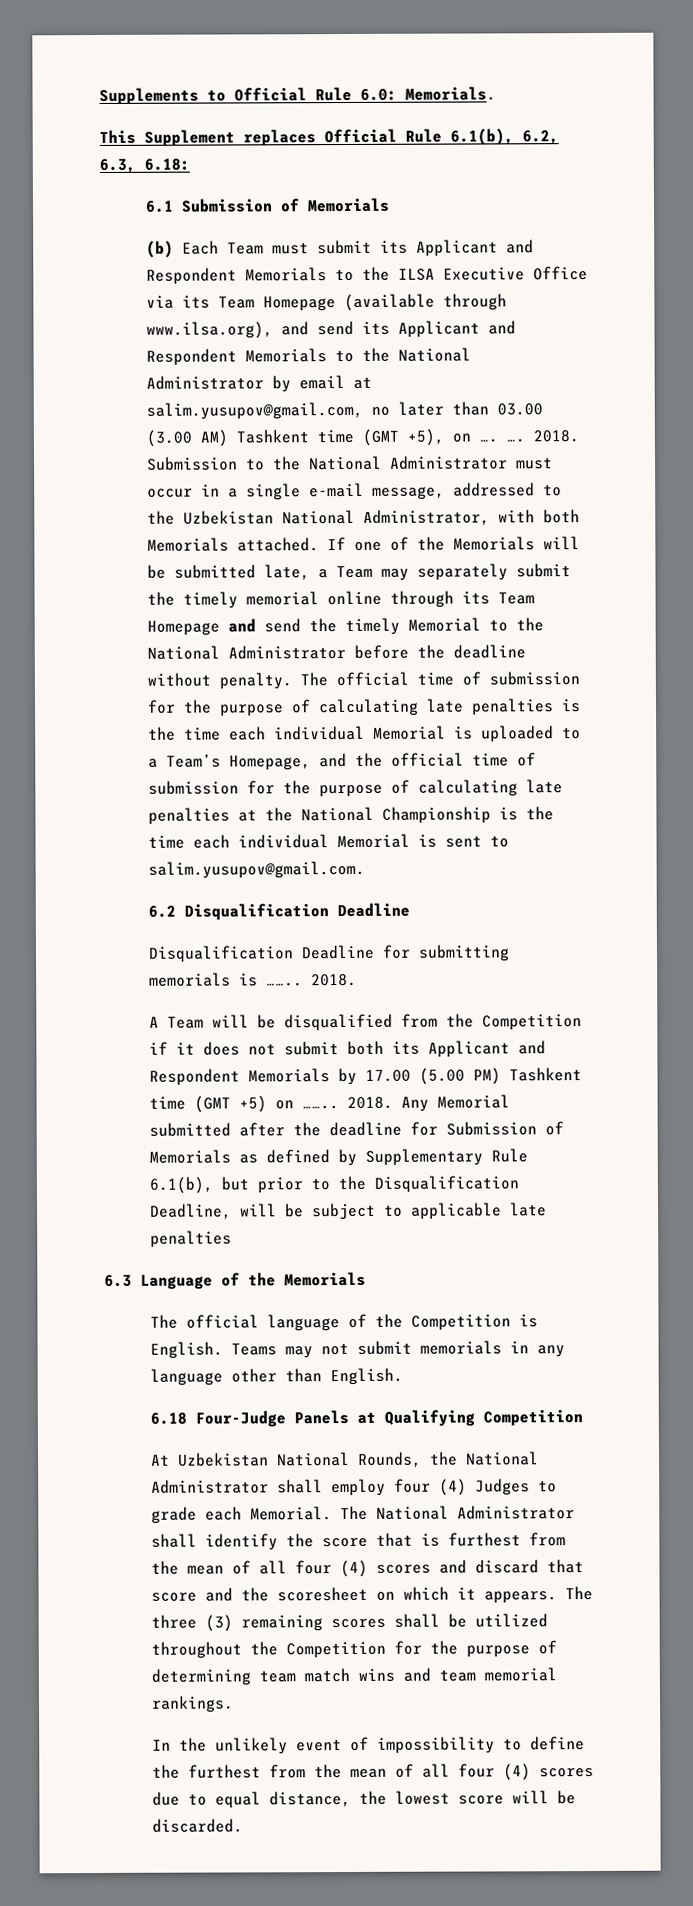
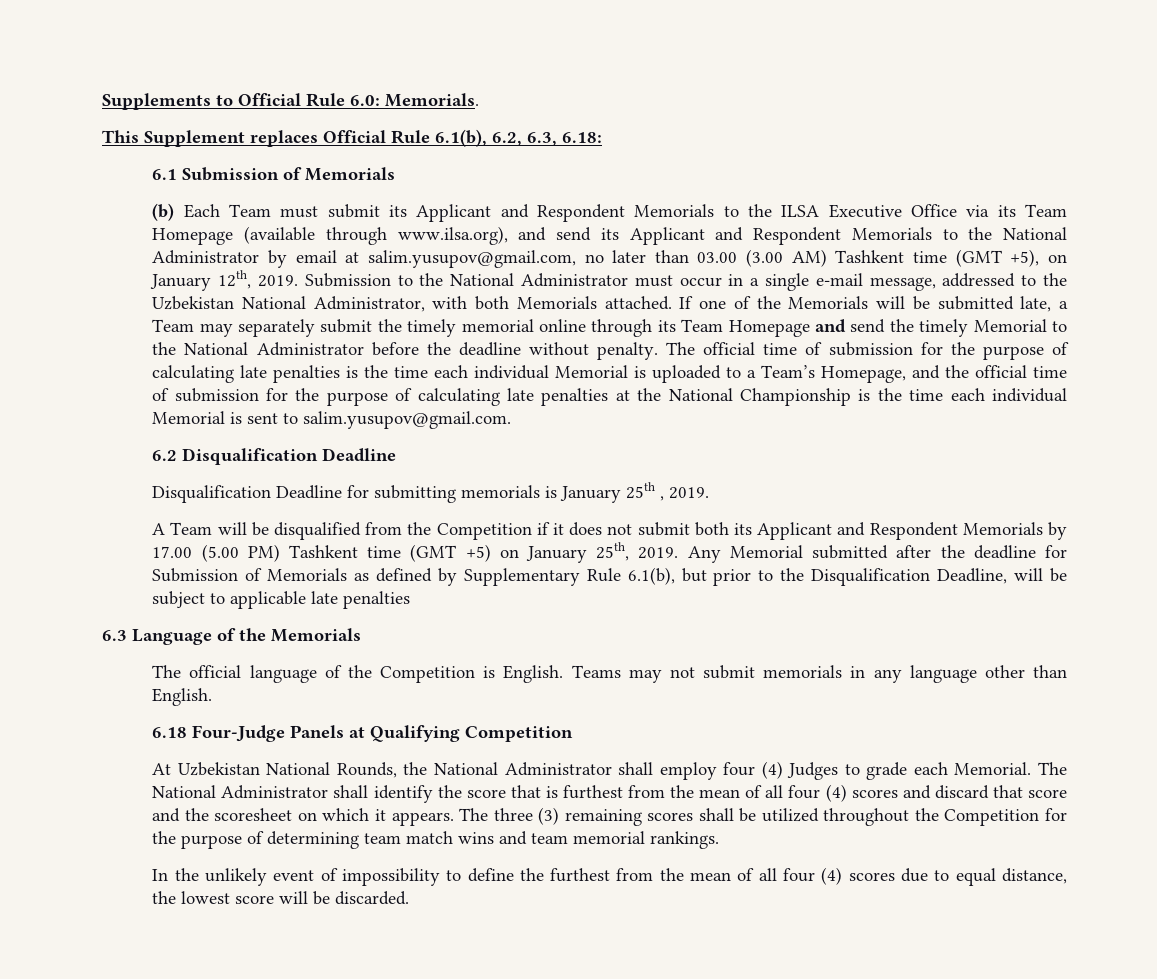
[478,430,579,443] …. …. 2018. -> [150,270,298,291] January 12th, 2019.
[265,973,357,987] …….. 2018. -> [560,482,710,503] January 25th , 2019.
[301,1096,393,1110] …….. 2018. -> [526,542,679,563] January 25th, 2019.

